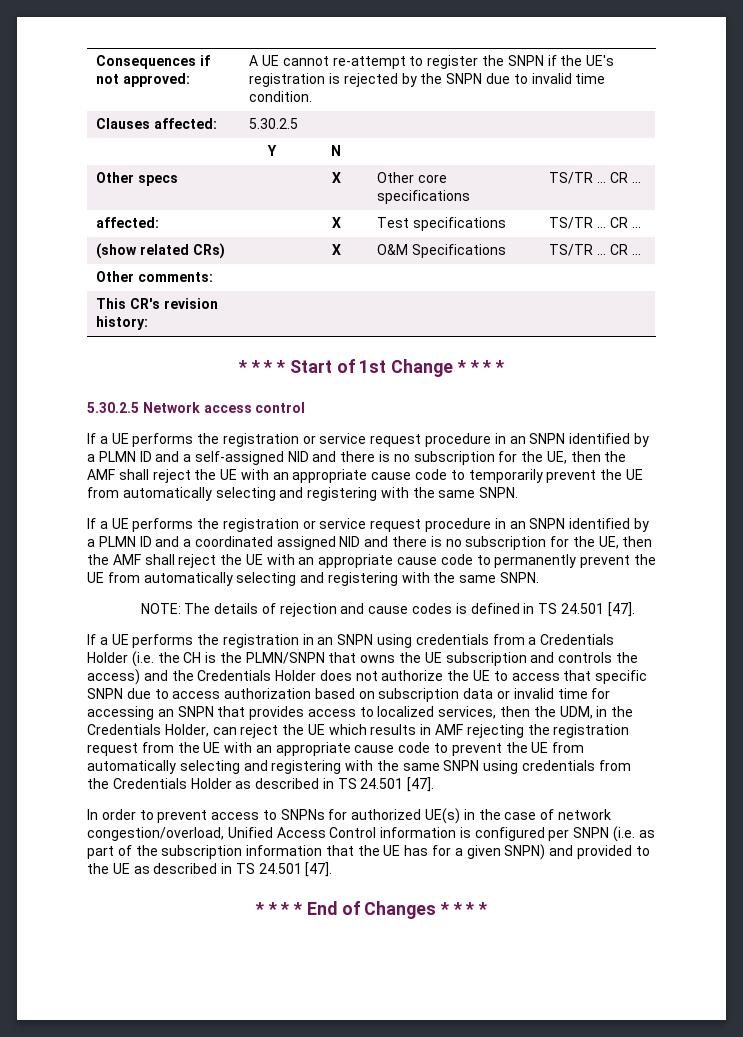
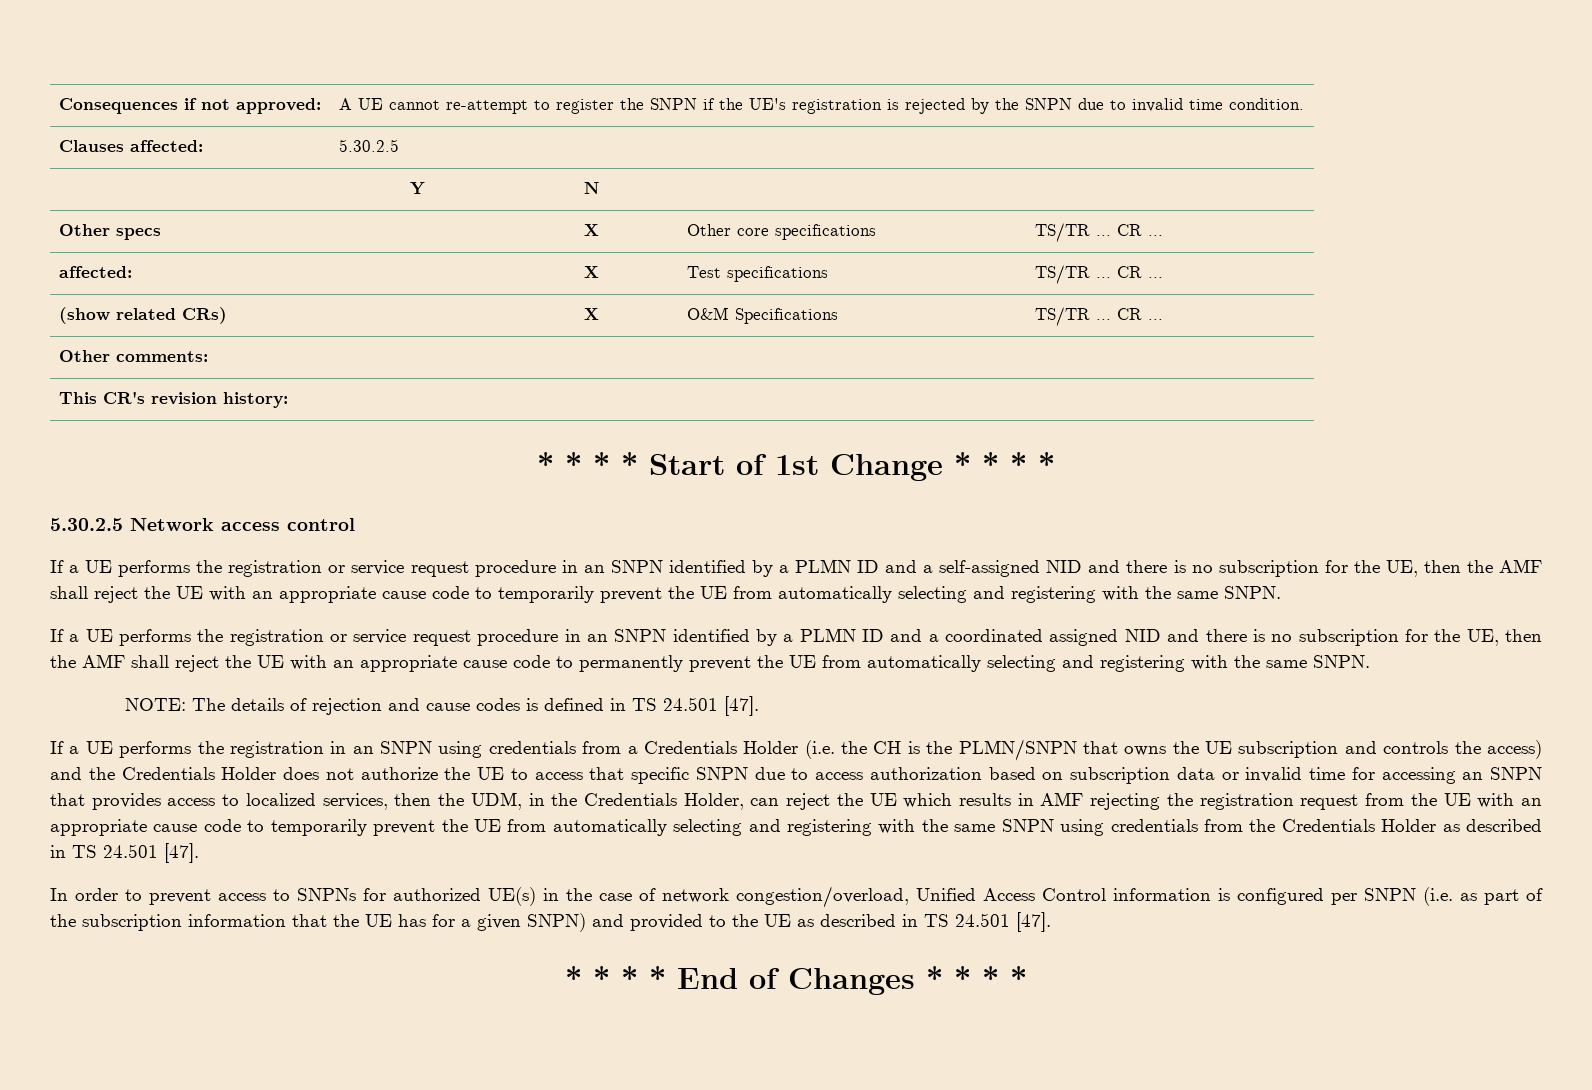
(449, 748) none -> [270,819,367,836] temporarily

